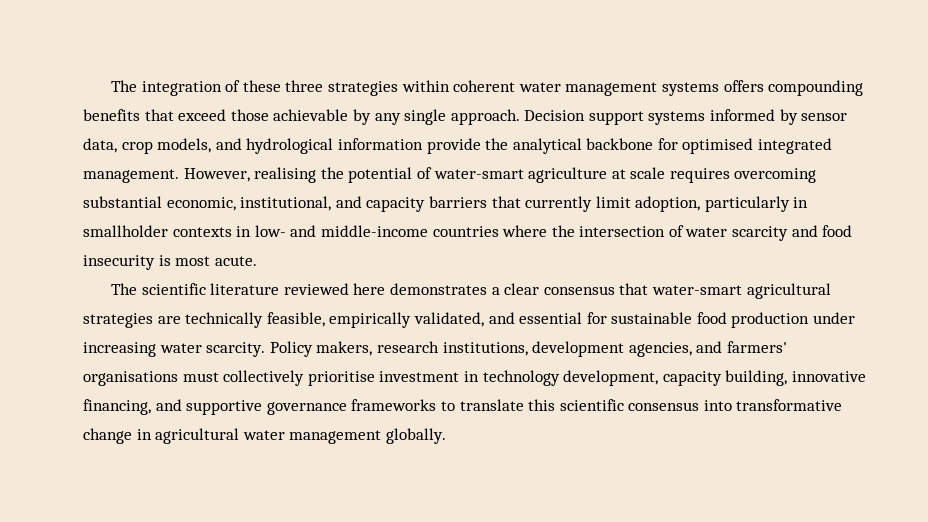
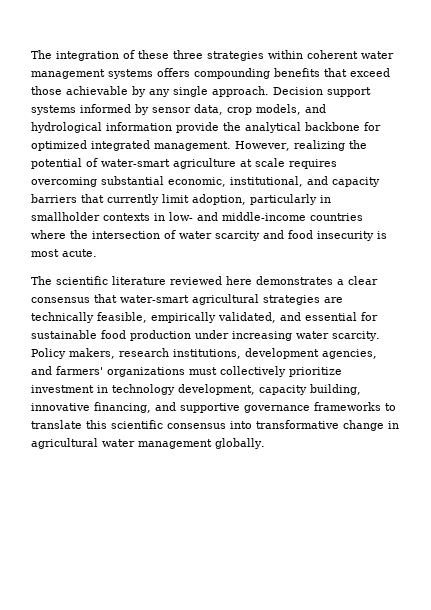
[682,138,754,154] optimised -> [31,140,87,151] optimized
[254,167,317,183] realising -> [293,140,345,151] realizing
[83,371,178,386] organisations -> [107,367,185,377] organizations
[307,371,375,386] prioritise -> [289,367,342,377] prioritize

